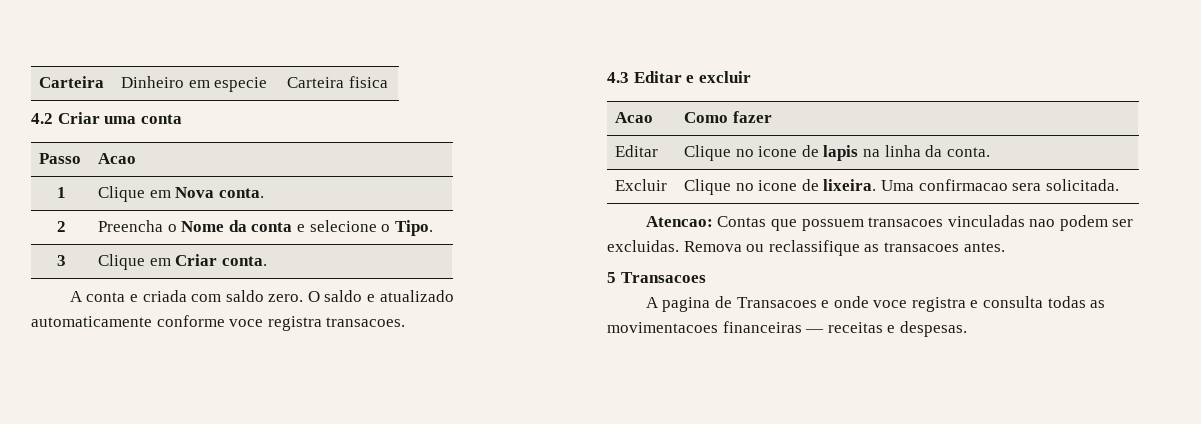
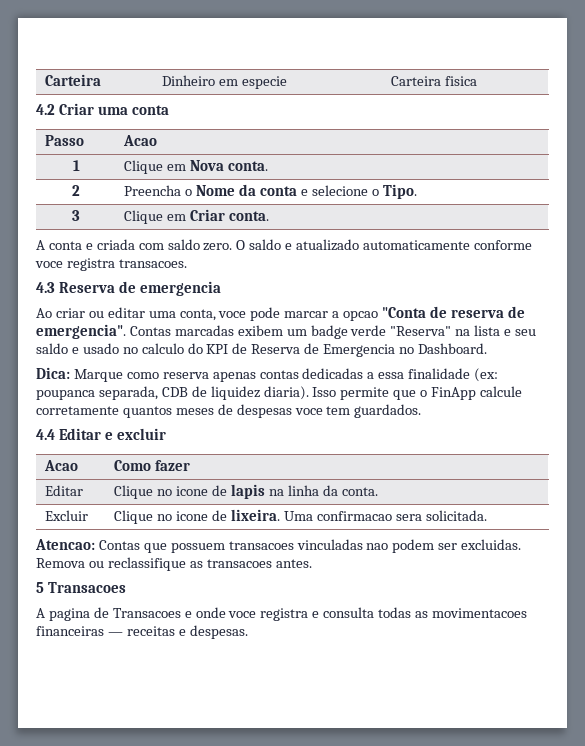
(629, 77) none -> [58,281,221,296] [36,306,525,321] [36,324,537,339] [36,343,487,357] [36,367,499,382] [36,386,523,400] [36,404,422,418] [36,429,55,440] Reserva de emergencia // Ao criar ou editar uma conta, voce pode marcar a opcao "Conta de reserva de emergencia". Contas marcadas exibem um badge verde "Reserva" na lista e seu saldo e usado no calculo do KPI de Reserva de Emergencia no Dashboard. // Dica: Marque como reserva apenas contas dedicadas a essa finalidade (ex: poupanca separada, CDB de liquidez diaria). Isso permite que o FinApp calcule corretamente quantos meses de despesas voce tem guardados. // 4.4

